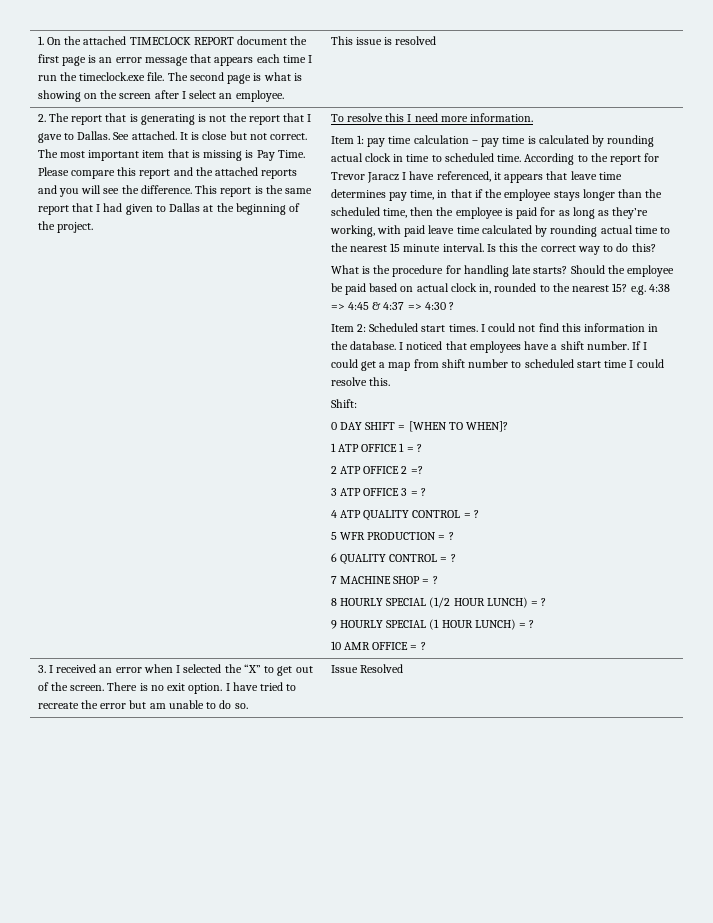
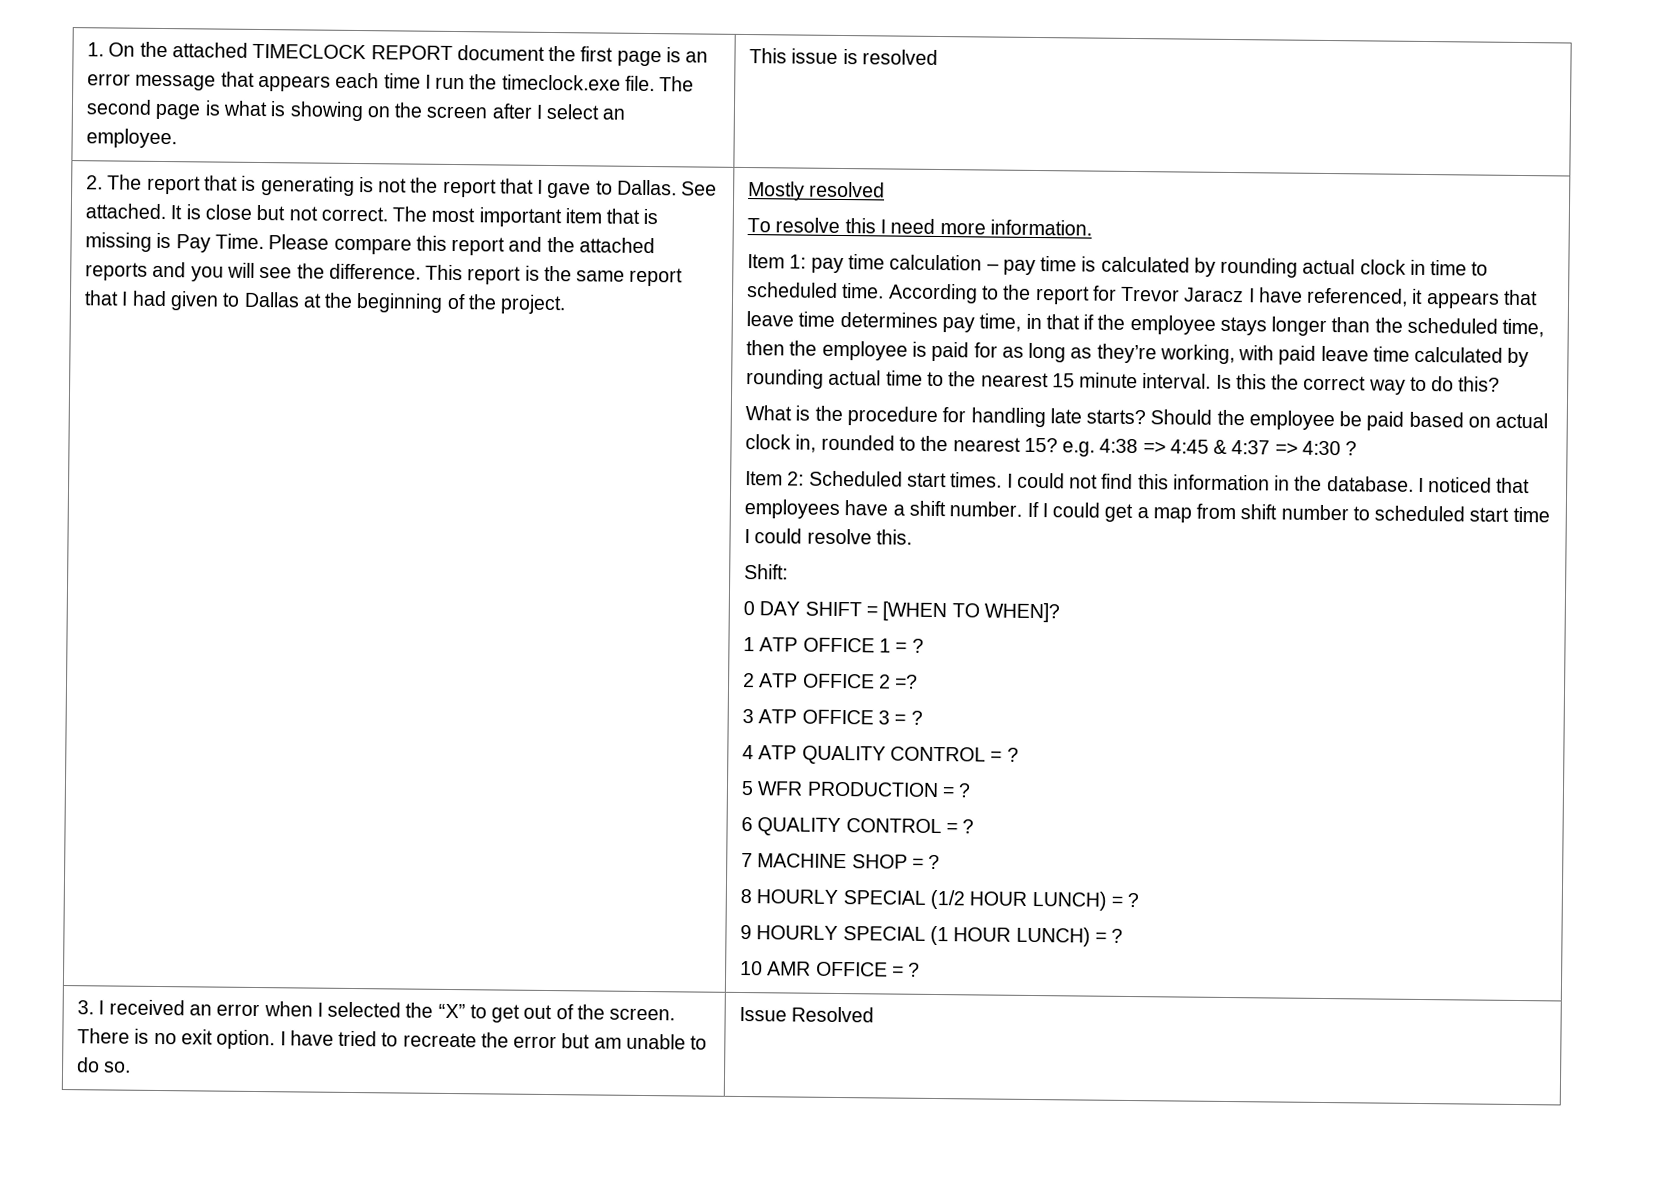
(93, 227) none -> [748,181,886,201] Mostly resolved //

